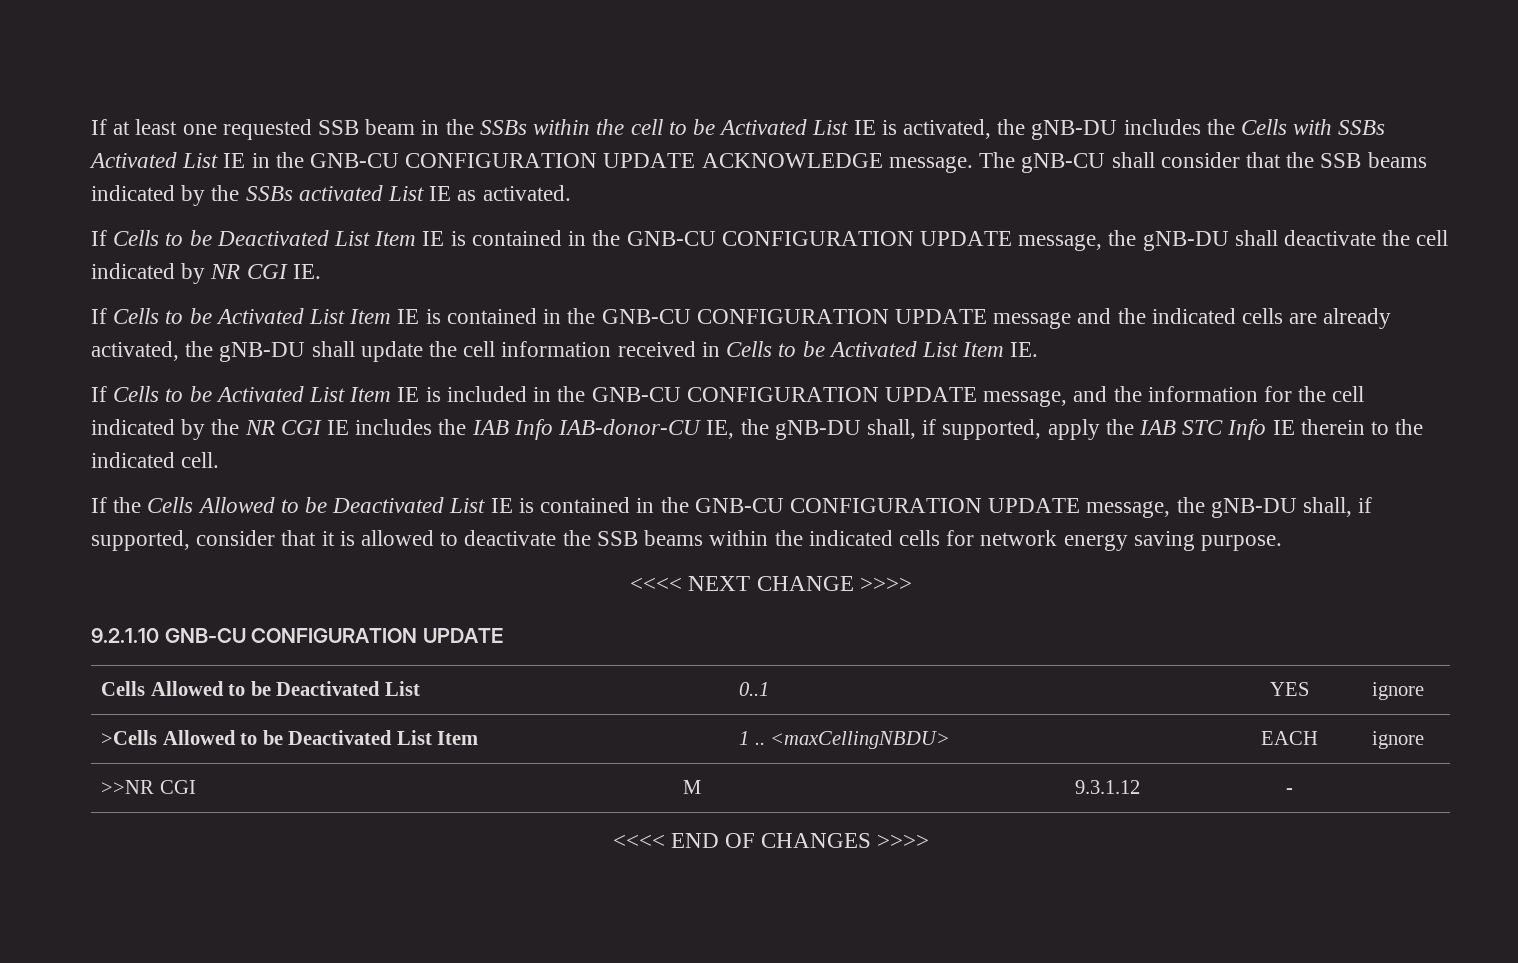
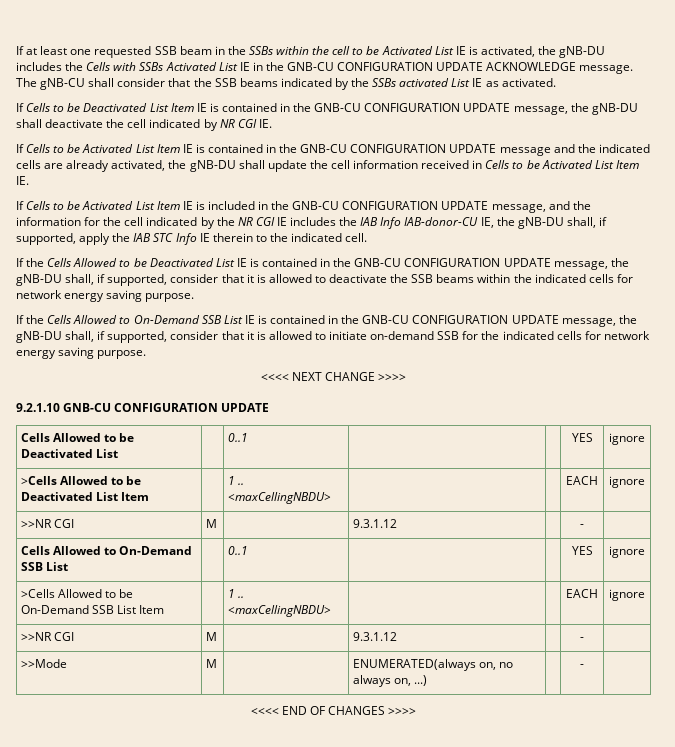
(1282, 543) none -> [16,315,637,327] [16,331,650,343] [16,347,147,359] // If the Cells Allowed to On-Demand SSB List IE is contained in the GNB-CU CONFIGURATION UPDATE message, the gNB-DU shall, if supported, consider that it is allowed to initiate on-demand SSB for the indicated cells for network energy saving purpose.
(1293, 791) none -> [20,546,193,555] [20,562,68,571] [227,546,248,555] [571,546,593,555] [609,546,645,558] [20,589,134,598] [20,605,165,614] [227,589,244,598] [227,605,331,617] [566,589,598,598] [609,589,645,601] [20,632,74,641] [205,632,217,641] [352,632,397,641] [580,637,584,641] [20,659,67,668] [205,659,217,668] [352,659,514,671] [352,675,428,687] [580,664,584,668] // Cells Allowed to On-Demand SSB List | | 0..1 | | | YES | ignore // >Cells Allowed to be On-Demand SSB List Item | | 1 .. <maxCellingNBDU> | | | EACH | ignore // >>NR CGI | M | | 9.3.1.12 | | - | // >>Mode | M | | ENUMERATED(always on, no always on, ...) | | - |

